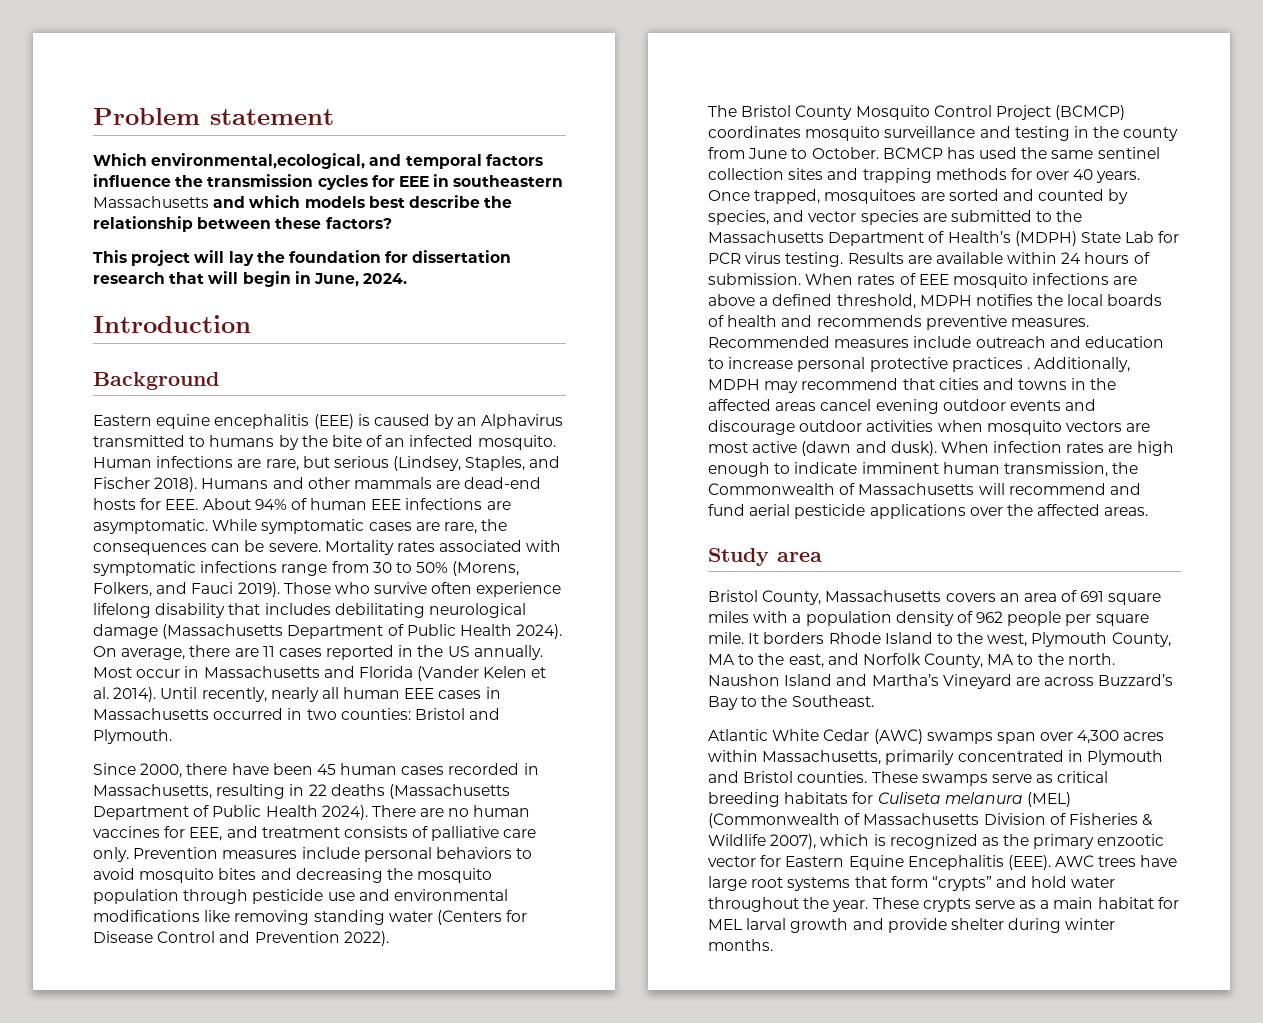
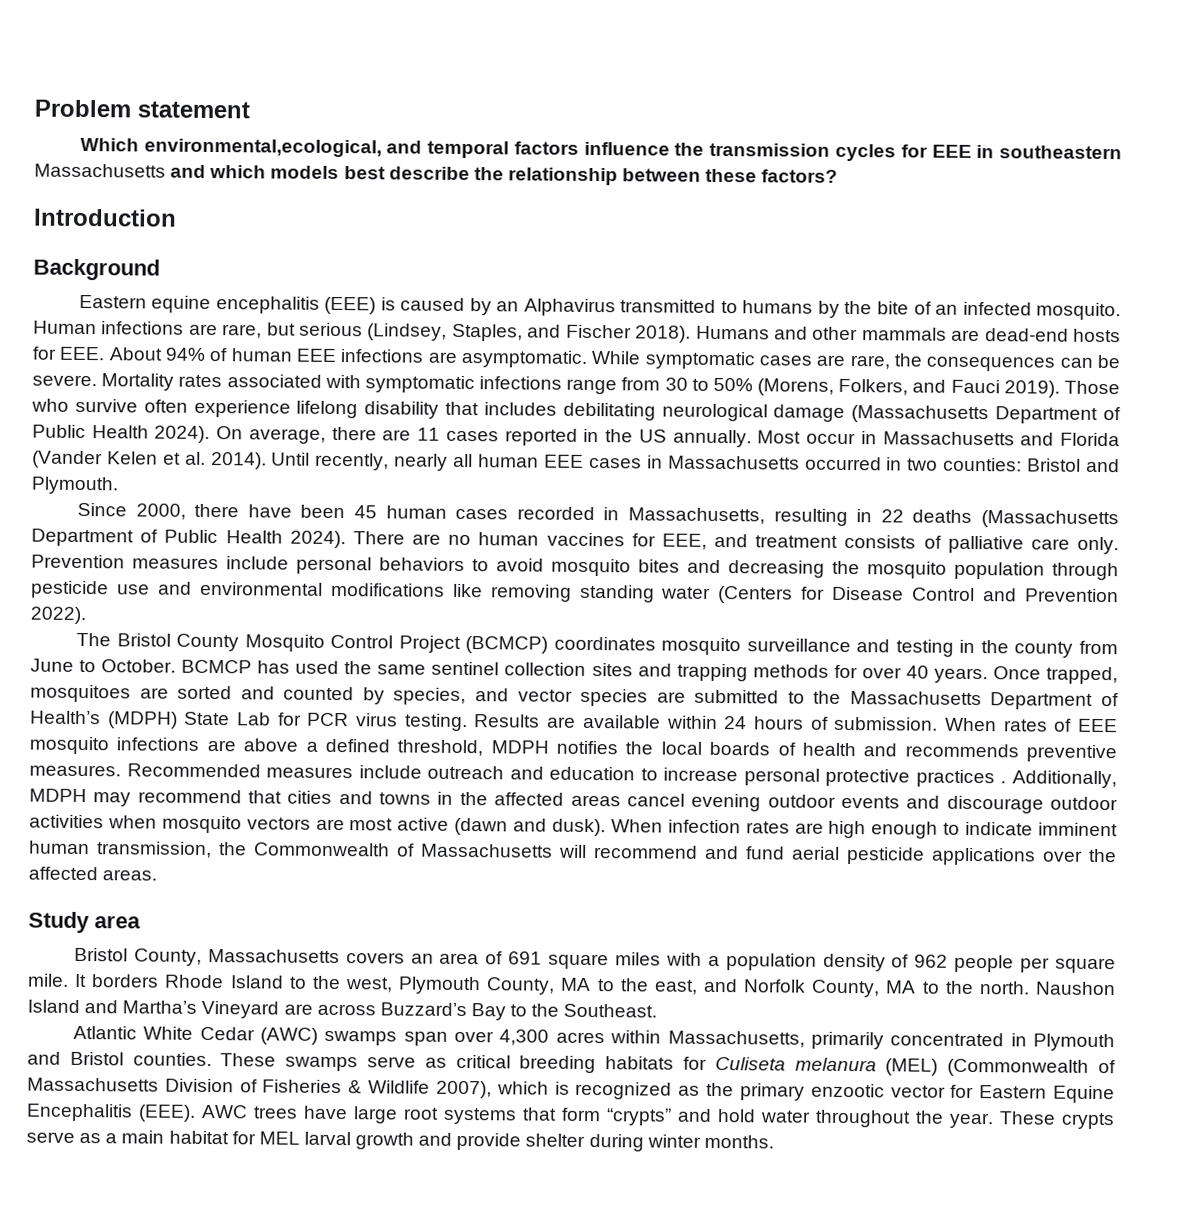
[93,250,512,266] [93,271,408,287] // This project will lay the foundation for dissertation research that will begin in June, 2024. -> (839, 176) none

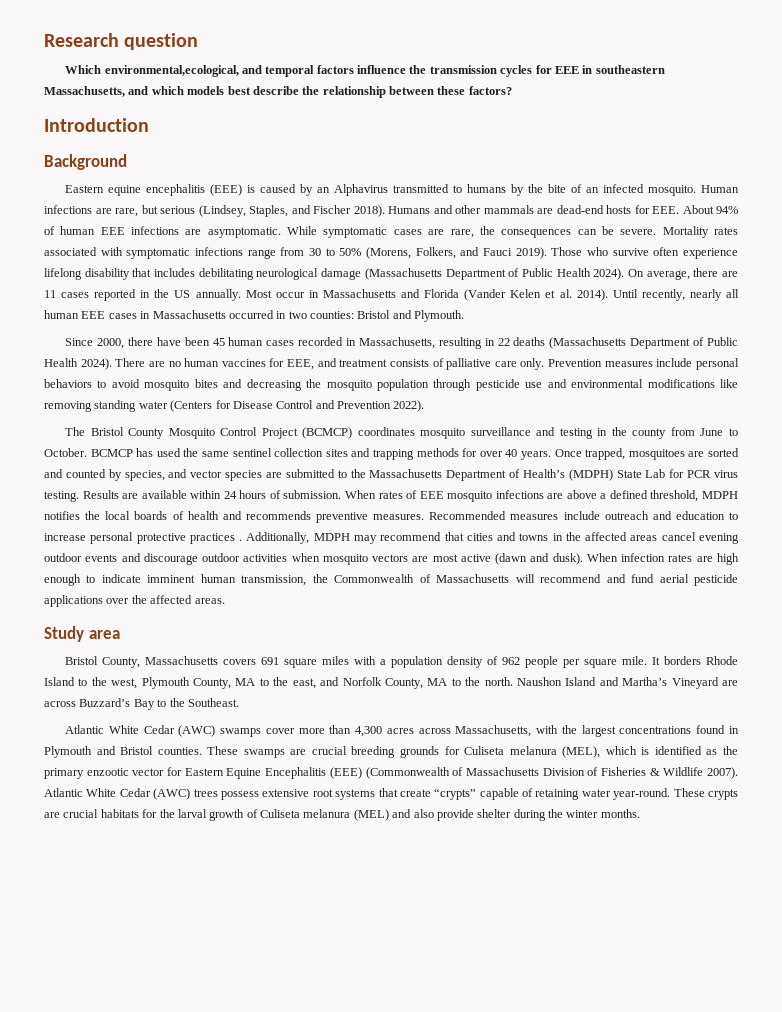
[34,99,250,119] Problem statement -> [44,33,199,50] Research question
[34,163,166,178] Massachusetts -> [44,86,125,97] Massachusetts,
[410,951,504,965] an area of -> (257, 662) none
[403,1029,1005,1050] span over 4,300 acres within Massachusetts, primarily concentrated -> [265,725,726,737] cover more than 4,300 acres across Massachusetts, with the largest concentrations found
[367,1054,1116,1077] [27,1077,492,1099] serve as critical breeding habitats for Culiseta melanura (MEL) (Commonwealth of Massachusetts Division of Fisheries & Wildlife 2007), -> [290,746,601,758] are crucial breeding grounds for Culiseta melanura (MEL),
[575,1081,673,1100] recognized -> [654,746,702,755] identified
[138,1104,1115,1130] [26,1130,453,1150] (EEE). AWC trees have large root systems that form “crypts” and hold water throughout the year. These crypts serve as a main habitat for MEL larval growth and -> [329,767,738,779] [44,788,739,800] [44,809,434,821] (EEE) (Commonwealth of Massachusetts Division of Fisheries & Wildlife 2007). Atlantic White Cedar (AWC) trees possess extensive root systems that create “crypts” capable of retaining water year-round. These crypts are crucial habitats for the larval growth of Culiseta melanura (MEL) and also
(644, 1142) none -> [548,809,563,818] the

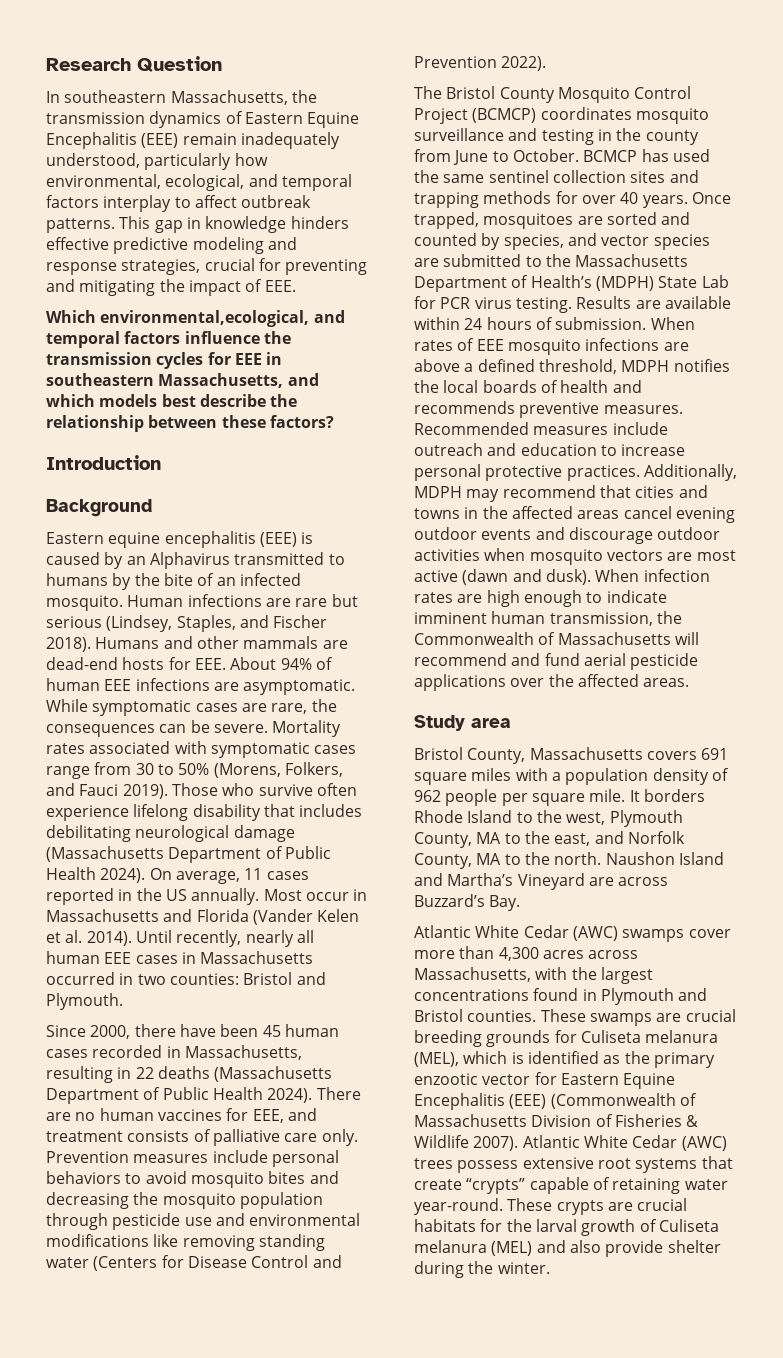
[124,33,199,50] question -> [137,56,222,72] [46,90,317,105] [46,111,360,128] [46,132,340,149] [46,153,268,170] [46,174,352,191] [46,195,312,212] [46,216,349,233] [46,237,297,254] [46,258,368,275] [46,279,296,296] Question // In southeastern Massachusetts, the transmission dynamics of Eastern Equine Encephalitis (EEE) remain inadequately understood, particularly how environmental, ecological, and temporal factors interplay to affect outbreak patterns. This gap in knowledge hinders effective predictive modeling and response strategies, crucial for preventing and mitigating the impact of EEE.
[115,208,138,217] rare, -> [295,598,328,607] rare
[194,247,243,256] infections -> [314,745,357,754] cases
[693,268,738,277] there are -> (240, 877) none
[189,533,243,544] practices . -> [566,465,640,481] practices.
[133,698,239,710] Bay to the Southeast. -> [489,895,521,911] Bay.
[566,809,640,818] winter months. -> [497,1262,550,1274] winter.

